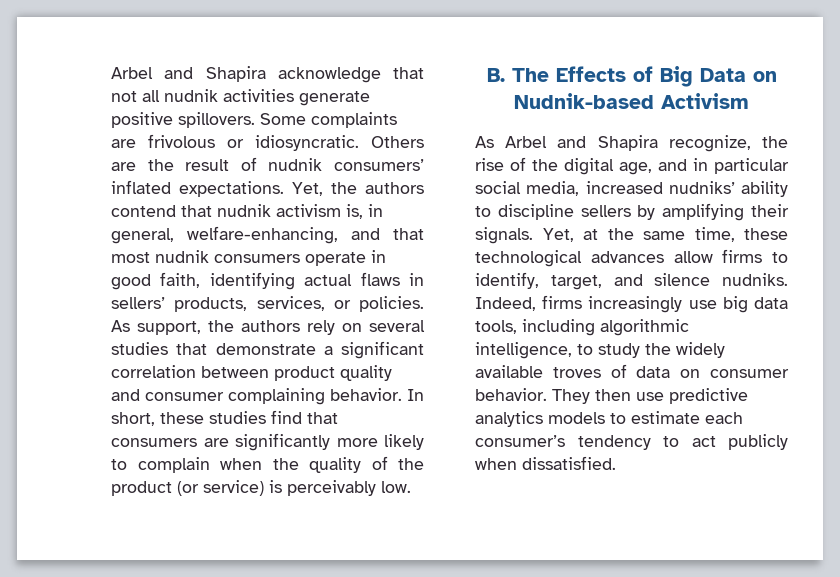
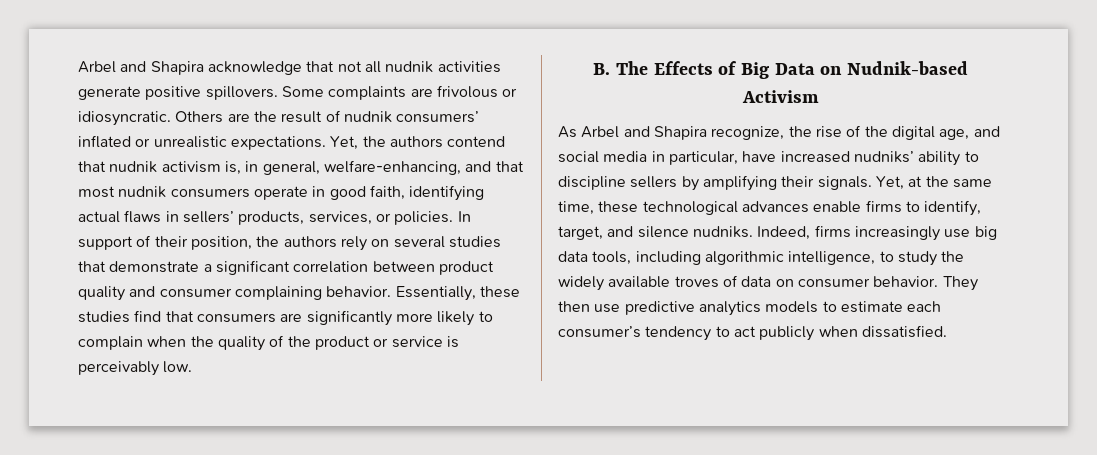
(171, 187) none -> [135,136,227,148] or unrealistic
[111,320,201,335] As support, -> [457,211,471,222] [78,235,252,250] In support of their position,
[407,389,424,401] [111,412,155,426] In short, -> [395,286,476,301] Essentially,
[177,480,264,496] (or service) -> [373,336,443,348] or service
[693,158,789,174] [475,181,580,196] in particular social media, -> [558,151,777,165] social media in particular, have
[673,251,713,263] allow -> [813,201,862,213] enable

